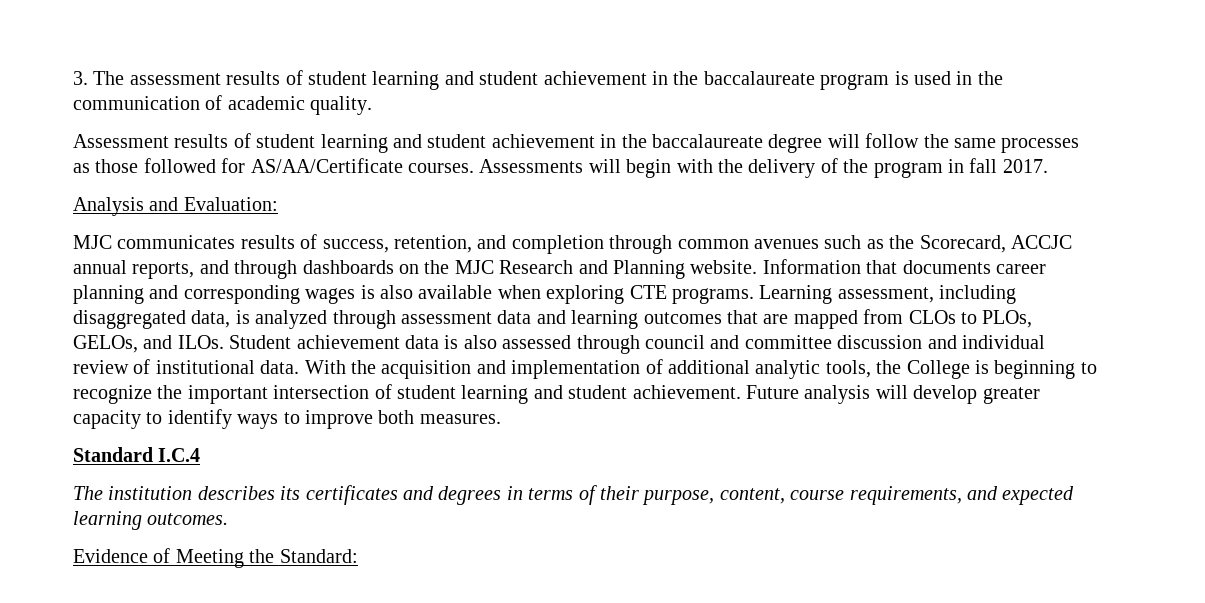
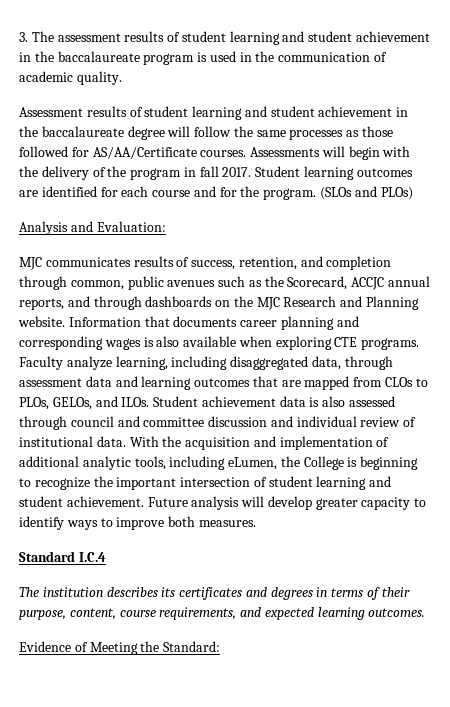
(1048, 166) none -> [255,166,413,180] [19,186,413,200] Student learning outcomes are identified for each course and for the program. (SLOs and PLOs)
[677,239,749,249] common -> [70,276,164,290] common, public
[759,285,934,304] Learning assessment, -> [19,356,168,370] Faculty analyze learning,
[235,310,328,329] is analyzed -> (341, 363) none
(871, 369) none -> [169,456,278,470] including eLumen,

